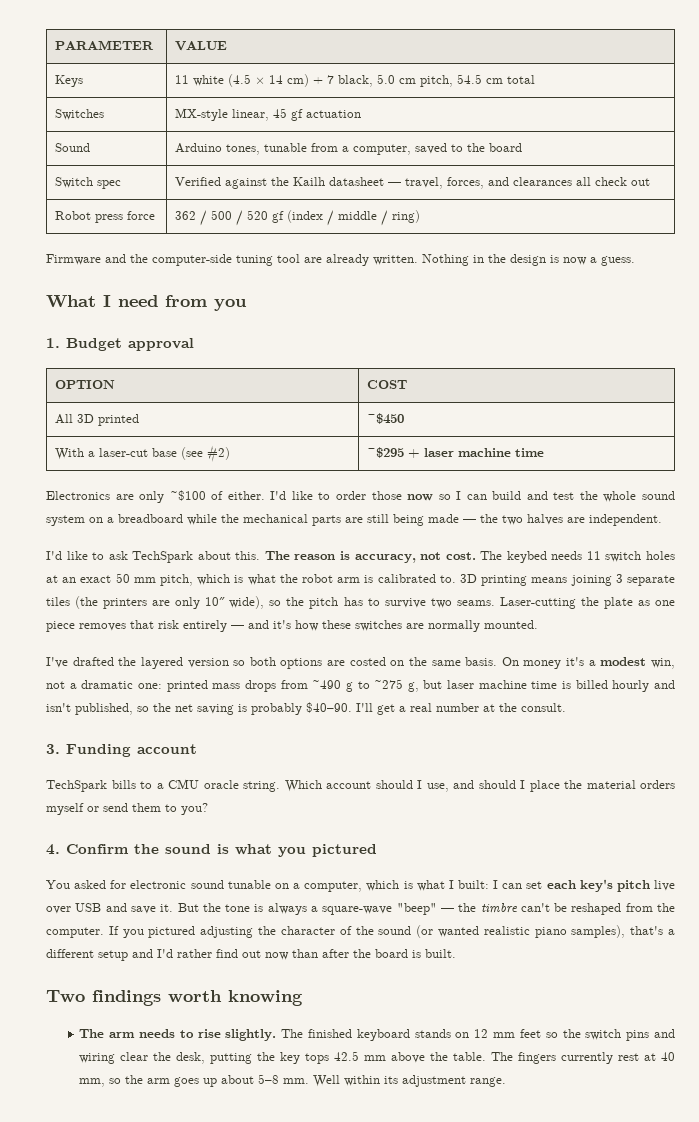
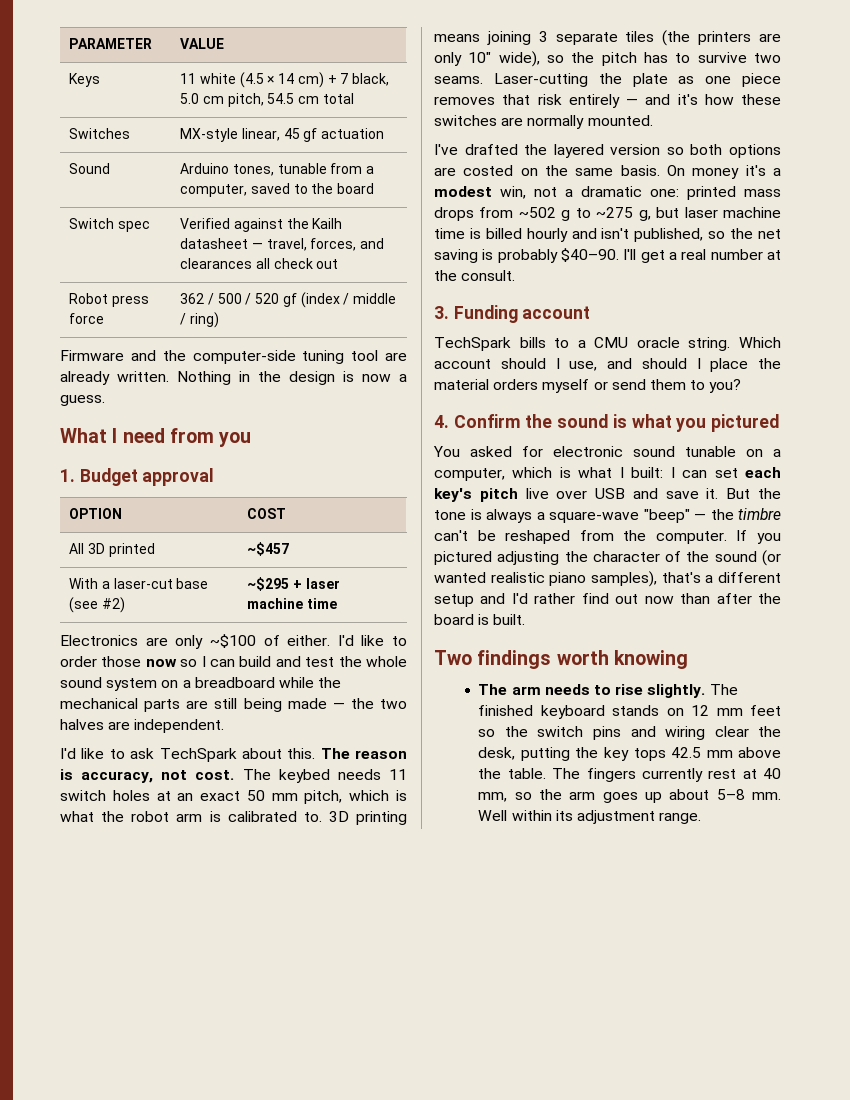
[366,413,404,424] ~$450 -> [246,542,289,556] ~$457
[312,680,342,689] ~490 -> [518,207,556,218] ~502

